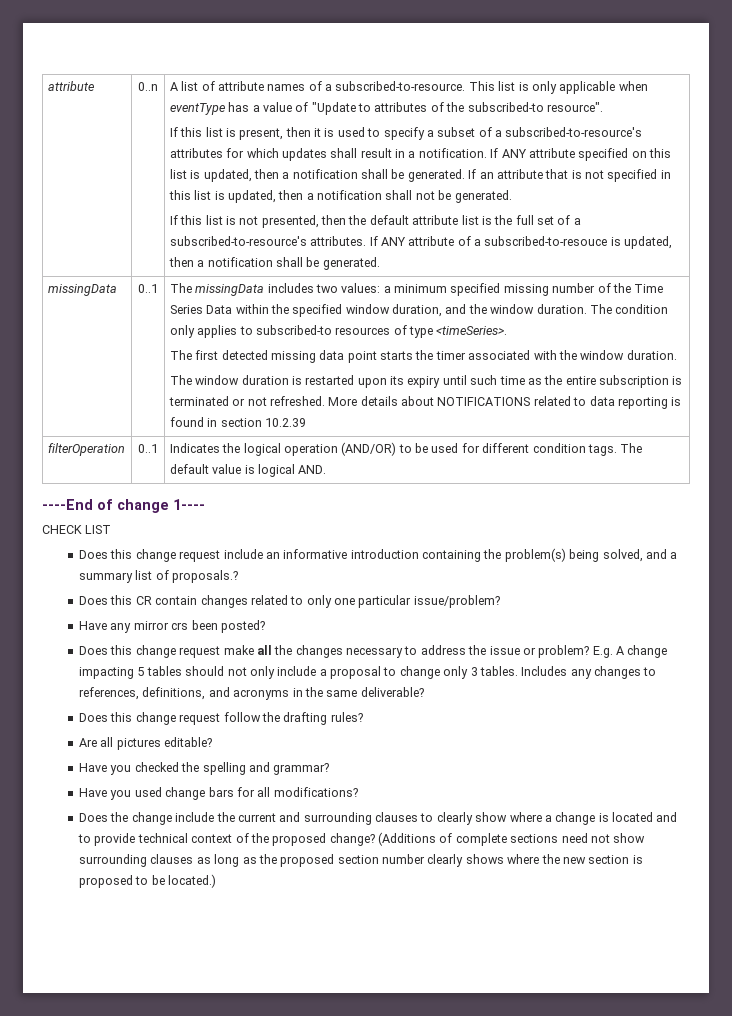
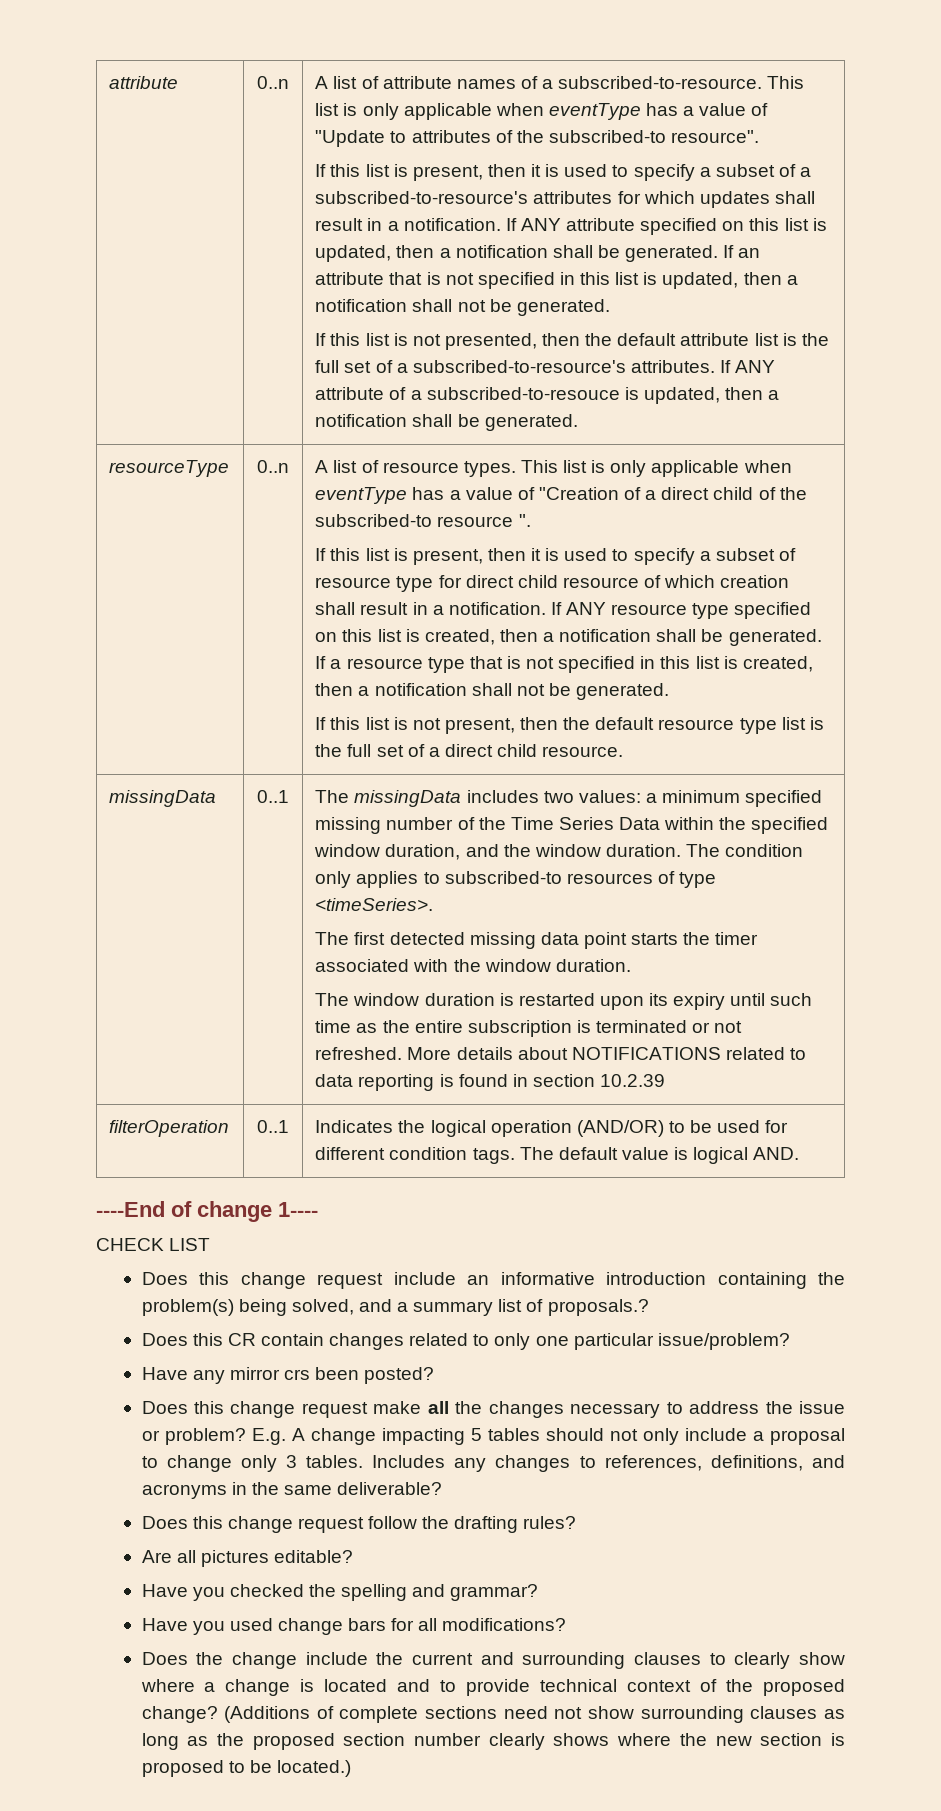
(380, 263) none -> [109,460,230,477] [257,460,289,473] [315,460,792,477] [315,487,807,504] [315,514,531,527] [315,548,796,565] [315,575,790,592] [315,602,812,619] [315,629,822,646] [315,656,813,673] [315,683,670,700] [315,717,824,734] [315,744,624,757] // resourceType | 0..n | A list of resource types. This list is only applicable when eventType has a value of "Creation of a direct child of the subscribed-to resource ". // If this list is present, then it is used to specify a subset of resource type for direct child resource of which creation shall result in a notification. If ANY resource type specified on this list is created, then a notification shall be generated. If a resource type that is not specified in this list is created, then a notification shall not be generated. // If this list is not present, then the default resource type list is the full set of a direct child resource.

